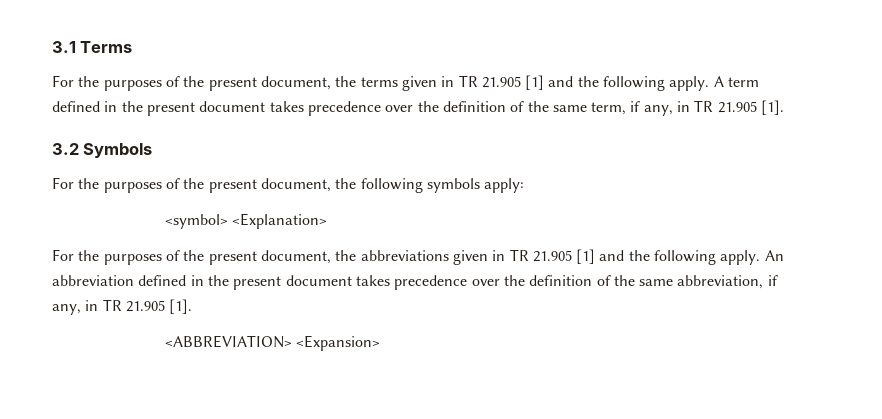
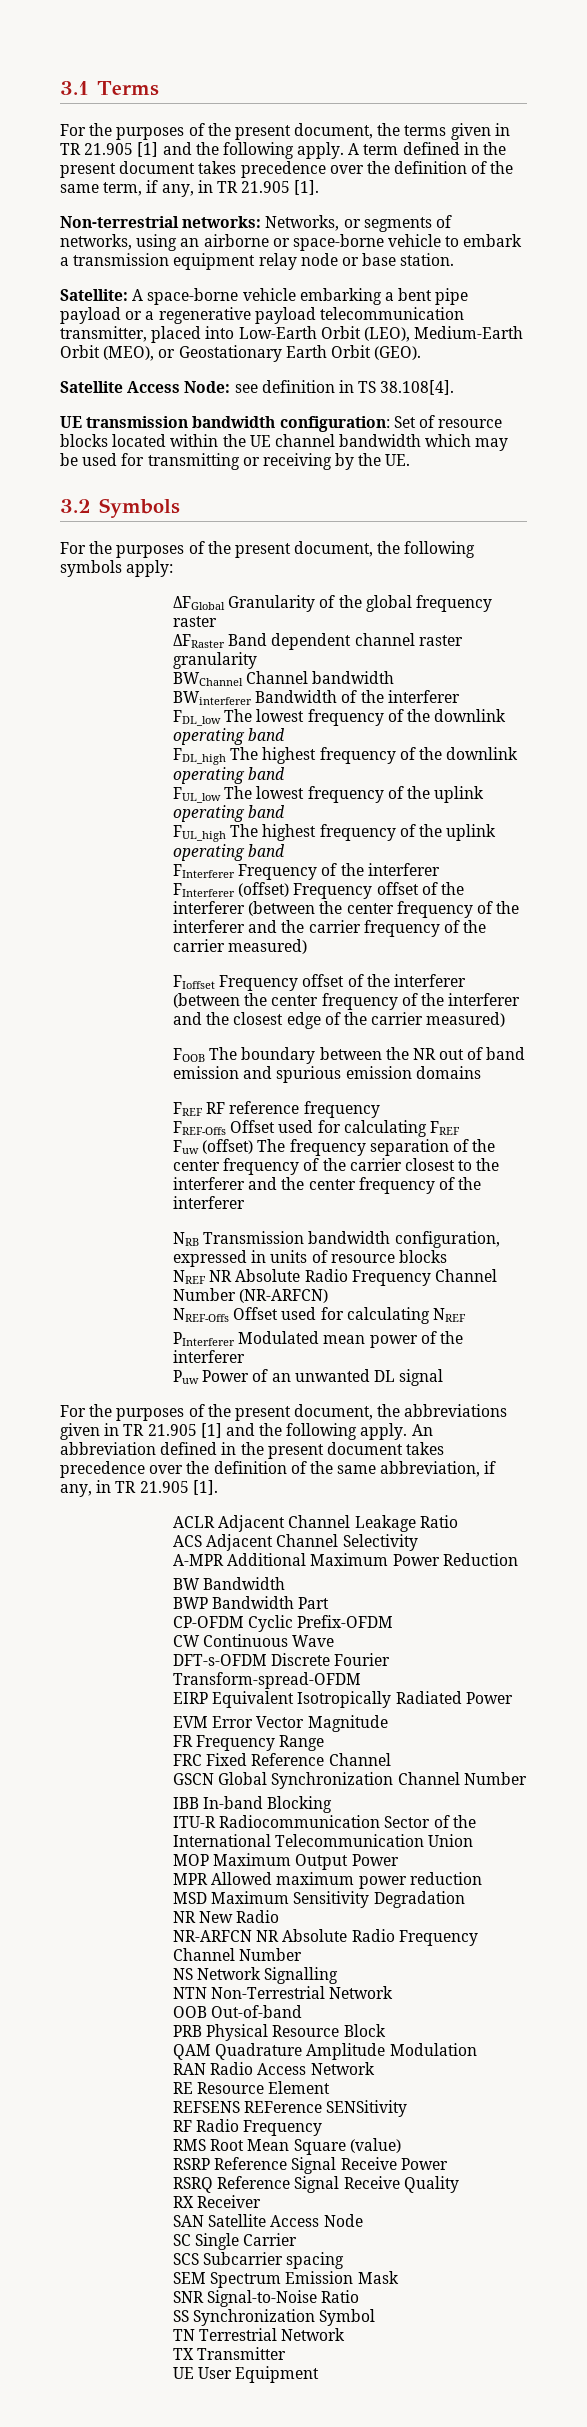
(785, 107) none -> [60,215,452,232] [60,234,523,251] [60,253,455,270] [60,288,469,305] [60,307,464,324] [60,326,524,343] [60,345,422,362] [60,380,455,395] [60,415,503,432] [60,434,509,451] [60,453,411,470] // Non-terrestrial networks: Networks, or segments of networks, using an airborne or space-borne vehicle to embark a transmission equipment relay node or base station. // Satellite: A space-borne vehicle embarking a bent pipe payload or a regenerative payload telecommunication transmitter, placed into Low-Earth Orbit (LEO), Medium-Earth Orbit (MEO), or Geostationary Earth Orbit (GEO). // Satellite Access Node: see definition in TS 38.108[4]. // UE transmission bandwidth configuration: Set of resource blocks located within the UE channel bandwidth which may be used for transmitting or receiving by the UE.
[164,213,328,229] <symbol> <Explanation> -> [172,595,492,612] [172,616,217,627] [172,633,463,650] [172,652,257,669] [172,671,395,686] [172,690,460,705] [172,709,507,726] [172,728,286,745] [172,747,519,765] [172,767,286,784] [172,786,485,803] [172,805,286,822] [172,824,497,842] [172,844,286,861] [172,863,440,880] [172,882,464,899] [172,901,520,918] [172,920,487,937] [172,939,308,954] [172,974,466,991] [172,993,521,1010] [172,1012,506,1029] [172,1047,526,1064] [172,1066,481,1083] [172,1101,380,1118] [172,1120,460,1137] [172,1139,496,1156] [172,1158,500,1175] [172,1177,482,1194] [172,1196,245,1209] [172,1231,500,1248] [172,1250,447,1267] [172,1269,497,1286] [172,1288,329,1303] [172,1307,466,1324] [172,1331,463,1348] [172,1350,245,1363] [172,1369,444,1386] ΔFGlobal Granularity of the global frequency raster // ΔFRaster Band dependent channel raster granularity // BWChannel Channel bandwidth // BWinterferer Bandwidth of the interferer // FDL_low The lowest frequency of the downlink operating band // FDL_high The highest frequency of the downlink operating band // FUL_low The lowest frequency of the uplink operating band // FUL_high The highest frequency of the uplink operating band // FInterferer Frequency of the interferer // FInterferer (offset) Frequency offset of the interferer (between the center frequency of the interferer and the carrier frequency of the carrier measured) // FIoffset Frequency offset of the interferer (between the center frequency of the interferer and the closest edge of the carrier measured) // FOOB The boundary between the NR out of band emission and spurious emission domains // FREF RF reference frequency // FREF-Offs Offset used for calculating FREF // Fuw (offset) The frequency separation of the center frequency of the carrier closest to the interferer and the center frequency of the interferer // NRB Transmission bandwidth configuration, expressed in units of resource blocks // NREF NR Absolute Radio Frequency Channel Number (NR-ARFCN) // NREF-Offs Offset used for calculating NREF // PInterferer Modulated mean power of the interferer // Puw Power of an unwanted DL signal
[164,335,381,351] <ABBREVIATION> <Expansion> -> [172,1515,458,1532] [172,1534,418,1551] [172,1553,518,1566] [172,1577,286,1590] [172,1596,330,1609] [172,1615,394,1632] [172,1634,335,1647] [172,1653,391,1666] [172,1672,361,1689] [172,1691,513,1708] [172,1715,388,1732] [172,1735,325,1751] [172,1753,391,1766] [172,1772,527,1789] [172,1796,333,1813] [172,1815,476,1828] [172,1834,474,1847] [172,1853,399,1870] [172,1872,482,1889] [172,1891,465,1908] [172,1910,280,1923] [172,1929,478,1946] [172,1948,303,1961] [172,1967,339,1984] [172,1986,394,1999] [172,2005,303,2018] [172,2024,386,2041] [172,2043,477,2060] [172,2062,375,2075] [172,2081,331,2094] [172,2100,408,2117] [172,2119,323,2136] [172,2138,401,2155] [172,2157,448,2174] [172,2176,459,2193] [172,2195,262,2208] [172,2214,363,2227] [172,2233,298,2250] [172,2252,345,2269] [172,2271,399,2288] [172,2290,360,2307] [172,2309,376,2326] [172,2328,346,2341] [172,2347,287,2360] [172,2366,320,2383] ACLR Adjacent Channel Leakage Ratio // ACS Adjacent Channel Selectivity // A-MPR Additional Maximum Power Reduction // BW Bandwidth // BWP Bandwidth Part // CP-OFDM Cyclic Prefix-OFDM // CW Continuous Wave // DFT-s-OFDM Discrete Fourier Transform-spread-OFDM // EIRP Equivalent Isotropically Radiated Power // EVM Error Vector Magnitude // FR Frequency Range // FRC Fixed Reference Channel // GSCN Global Synchronization Channel Number // IBB In-band Blocking // ITU-R Radiocommunication Sector of the International Telecommunication Union // MOP Maximum Output Power // MPR Allowed maximum power reduction // MSD Maximum Sensitivity Degradation // NR New Radio // NR-ARFCN NR Absolute Radio Frequency Channel Number // NS Network Signalling // NTN Non-Terrestrial Network // OOB Out-of-band // PRB Physical Resource Block // QAM Quadrature Amplitude Modulation // RAN Radio Access Network // RE Resource Element // REFSENS REFerence SENSitivity // RF Radio Frequency // RMS Root Mean Square (value) // RSRP Reference Signal Receive Power // RSRQ Reference Signal Receive Quality // RX Receiver // SAN Satellite Access Node // SC Single Carrier // SCS Subcarrier spacing // SEM Spectrum Emission Mask // SNR Signal-to-Noise Ratio // SS Synchronization Symbol // TN Terrestrial Network // TX Transmitter // UE User Equipment

